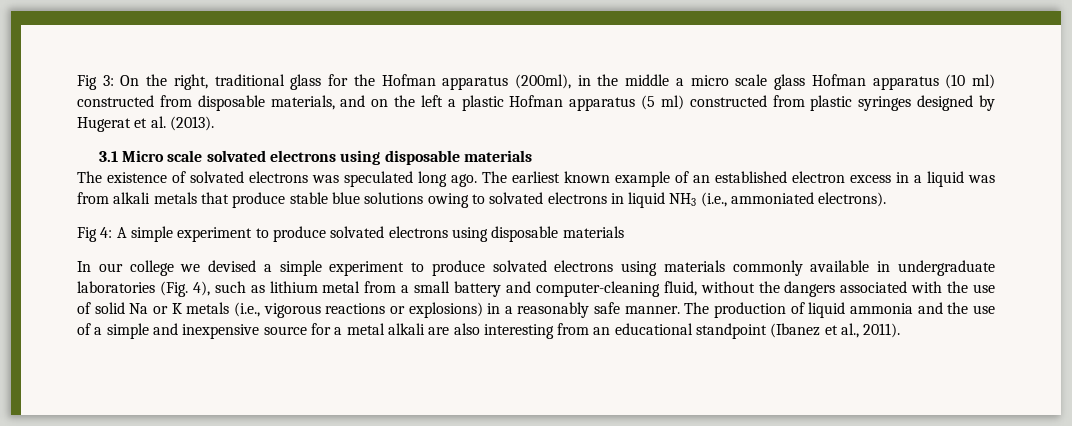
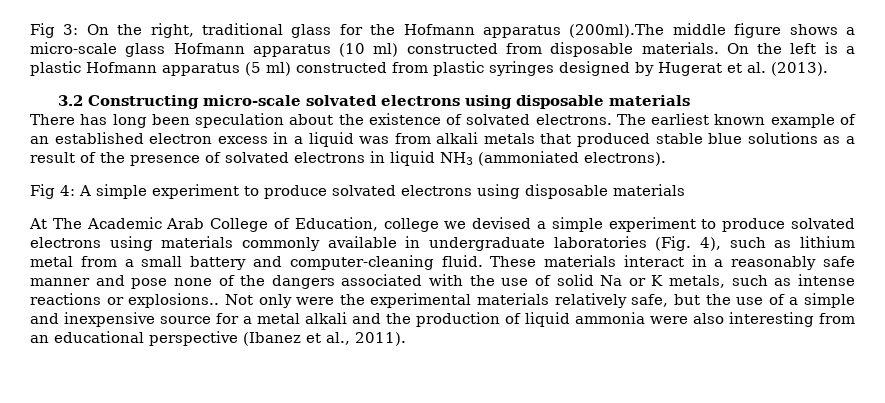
[381,74,866,90] Hofman apparatus (200ml), in the middle a micro scale glass Hofman -> [403,23,855,38] [30,42,245,57] Hofmann apparatus (200ml).The middle figure shows a micro-scale glass Hofmann
[270,95,389,110] materials, and on -> [641,42,749,54] materials. On
(443, 101) none -> [824,42,838,54] is
[509,95,564,107] Hofman -> [86,62,157,73] Hofmann
[98,150,533,165] [77,171,477,187] 3.1 Micro scale solvated electrons using disposable materials // The existence of solvated electrons was speculated long ago. -> [57,95,690,109] [30,113,612,128] 3.2 Constructing micro-scale solvated electrons using disposable materials // There has long been speculation about the existence of solvated electrons.
[232,192,286,208] produce -> [577,133,651,147] produced
[427,193,485,208] owing to -> [823,136,855,144] [30,152,221,166] as a result of the presence of
[700,192,815,207] (i.e., ammoniated -> [478,151,579,166] (ammoniated
[77,261,123,272] In our -> [29,217,378,232] At The Academic Arab College of Education,
[663,281,755,296] fluid, without -> [441,255,856,270] [30,275,235,289] fluid. These materials interact in a reasonably safe manner and pose none of
[186,302,943,318] metals (i.e., vigorous reactions or explosions) in a reasonably safe manner. The production of liquid ammonia and -> [669,274,856,288] [30,293,700,308] metals, such as intense reactions or explosions.. Not only were the experimental materials relatively safe, but
[428,327,450,335] are -> [352,312,688,327] and the production of liquid ammonia were
[696,323,768,339] standpoint -> [149,331,238,346] perspective

